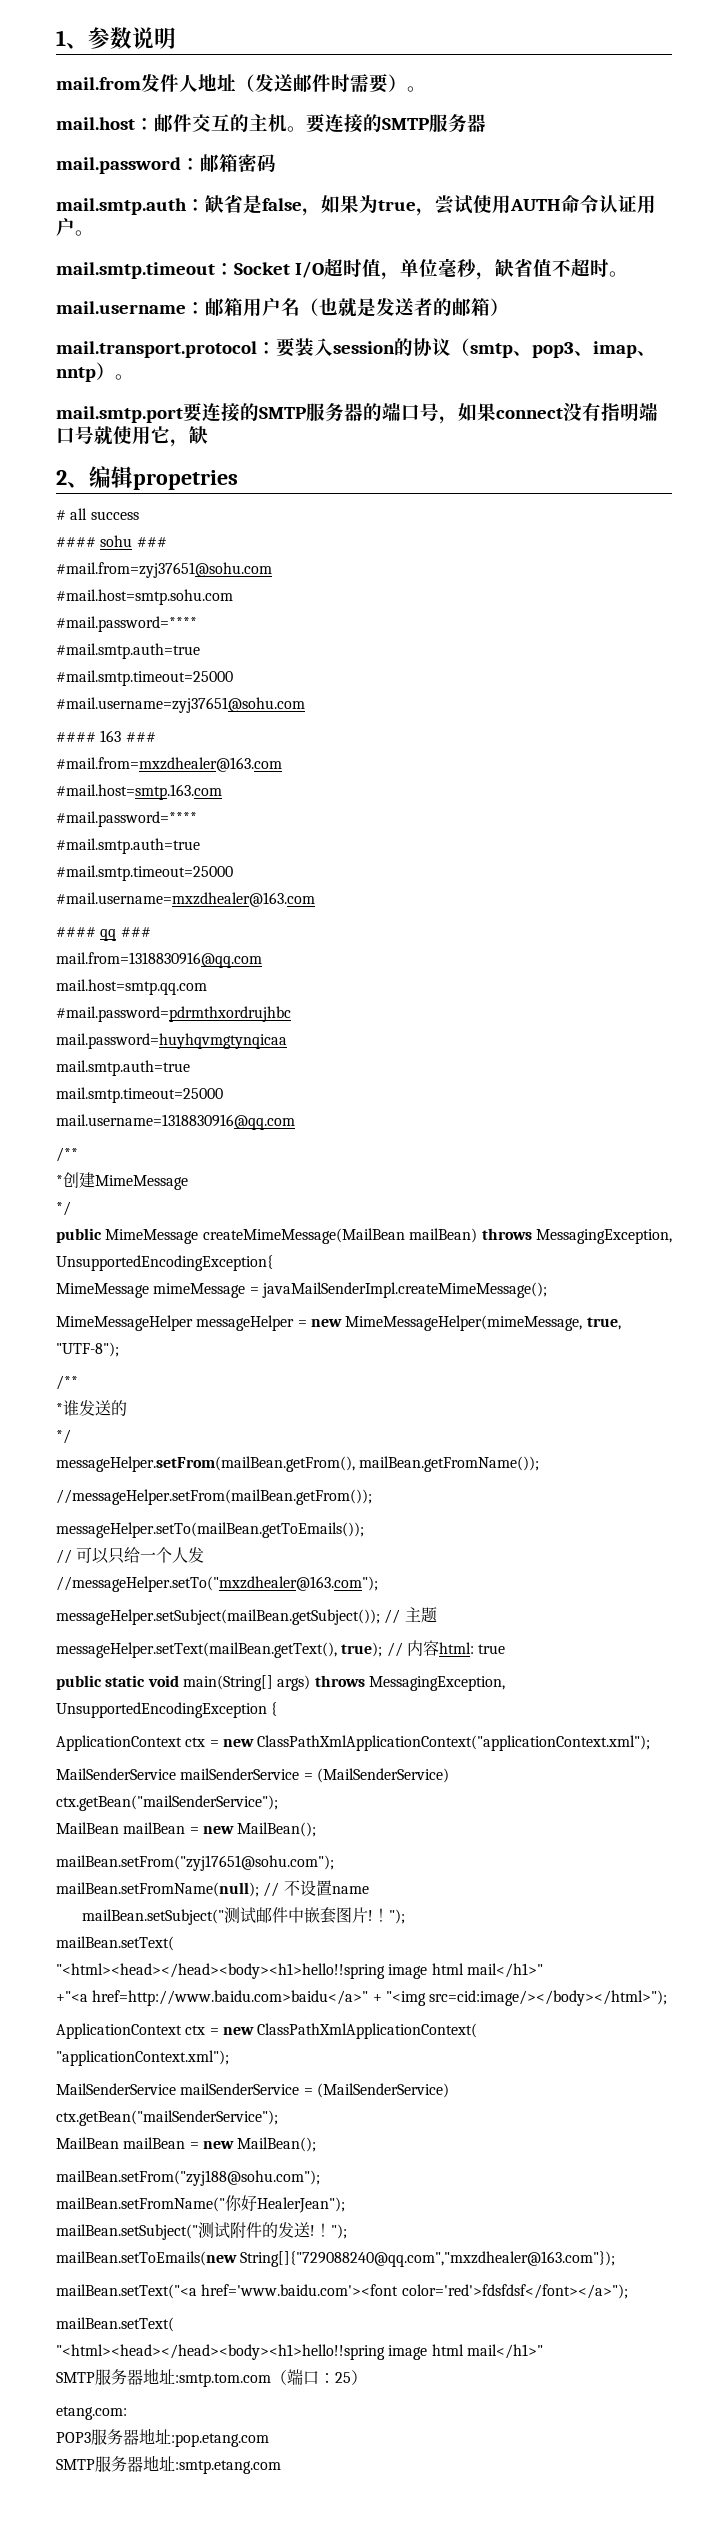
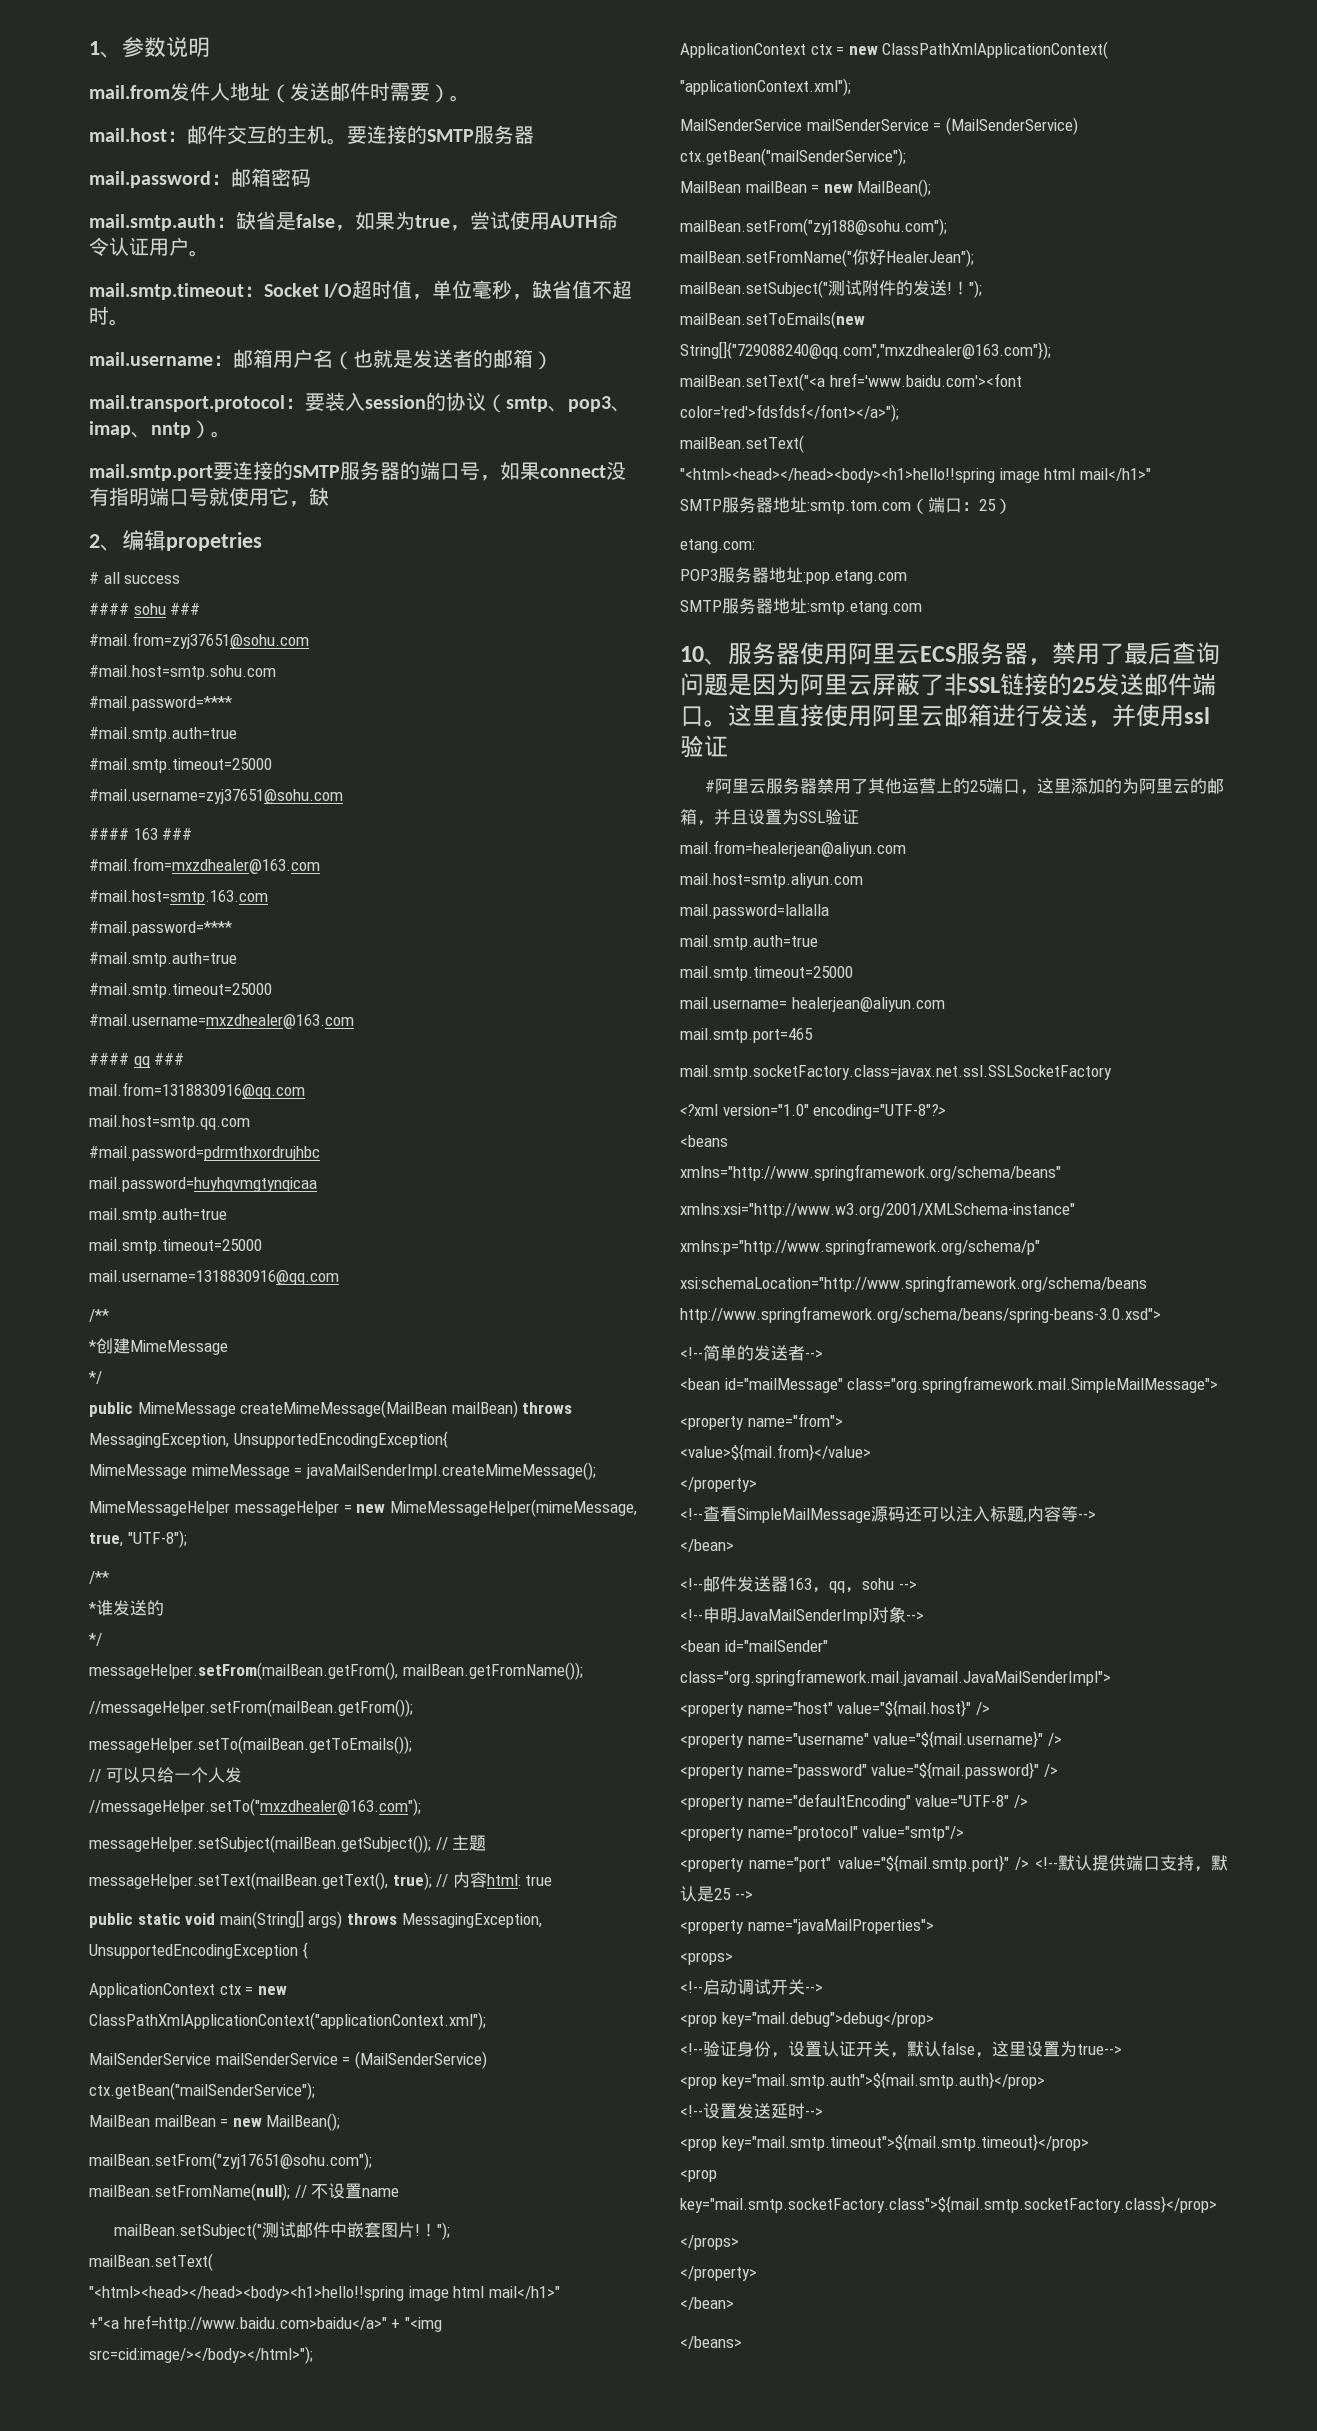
(281, 2467) none -> [680,642,1220,665] [680,673,1216,696] [680,704,1210,727] [680,735,728,758] [704,778,1224,795] [680,809,859,826] [680,840,906,857] [680,873,863,888] [680,904,829,919] [680,935,818,950] [680,966,853,981] [680,997,945,1012] [680,1028,813,1043] [680,1065,1112,1080] [680,1104,947,1119] [680,1135,728,1147] [680,1164,1061,1181] [680,1203,1075,1218] [680,1238,1040,1255] [680,1275,1147,1292] [680,1306,1161,1323] [680,1345,823,1361] [680,1376,1219,1393] [680,1413,843,1430] [680,1444,871,1461] [680,1477,757,1492] [680,1506,1096,1523] [680,1539,734,1552] [680,1576,917,1593] [680,1606,924,1624] [680,1640,828,1652] [680,1669,1111,1686] [680,1700,990,1717] [680,1731,1062,1748] [680,1762,1058,1779] [680,1793,1028,1810] [680,1826,965,1841] [680,1855,1228,1872] [680,1886,753,1902] [680,1919,934,1934] [680,1952,733,1965] [680,1979,823,1995] [680,2012,934,2027] [680,2041,1122,2058] [680,2072,1045,2089] [680,2103,823,2119] [680,2134,1089,2151] [680,2169,717,2182] [680,2196,1217,2213] [680,2235,739,2250] [680,2266,757,2281] [680,2297,734,2310] [680,2336,742,2349] // 10、服务器使用阿里云ECS服务器，禁用了最后查询问题是因为阿里云屏蔽了非SSL链接的25发送邮件端口。这里直接使用阿里云邮箱进行发送，并使用ssl验证 // #阿里云服务器禁用了其他运营上的25端口，这里添加的为阿里云的邮箱，并且设置为SSL验证 // mail.from=healerjean@aliyun.com // mail.host=smtp.aliyun.com // mail.password=lallalla // mail.smtp.auth=true // mail.smtp.timeout=25000 // mail.username= healerjean@aliyun.com // mail.smtp.port=465 // mail.smtp.socketFactory.class=javax.net.ssl.SSLSocketFactory // <?xml version="1.0" encoding="UTF-8"?> // <beans // xmlns="http://www.springframework.org/schema/beans" // xmlns:xsi="http://www.w3.org/2001/XMLSchema-instance" // xmlns:p="http://www.springframework.org/schema/p" // xsi:schemaLocation="http://www.springframework.org/schema/beans http://www.springframework.org/schema/beans/spring-beans-3.0.xsd"> // <!--简单的发送者--> // <bean id="mailMessage" class="org.springframework.mail.SimpleMailMessage"> // <property name="from"> // <value>${mail.from}</value> // </property> // <!--查看SimpleMailMessage源码还可以注入标题,内容等--> // </bean> // <!--邮件发送器163，qq，sohu --> // <!--申明JavaMailSenderImpl对象--> // <bean id="mailSender" class="org.springframework.mail.javamail.JavaMailSenderImpl"> // <property name="host" value="${mail.host}" /> // <property name="username" value="${mail.username}" /> // <property name="password" value="${mail.password}" /> // <property name="defaultEncoding" value="UTF-8" /> // <property name="protocol" value="smtp"/> // <property name="port" value="${mail.smtp.port}" /> <!--默认提供端口支持，默认是25 --> // <property name="javaMailProperties"> // <props> // <!--启动调试开关--> // <prop key="mail.debug">debug</prop> // <!--验证身份，设置认证开关，默认false，这里设置为true--> // <prop key="mail.smtp.auth">${mail.smtp.auth}</prop> // <!--设置发送延时--> // <prop key="mail.smtp.timeout">${mail.smtp.timeout}</prop> // <prop key="mail.smtp.socketFactory.class">${mail.smtp.socketFactory.class}</prop> // </props> // </property> // </bean> // </beans>

